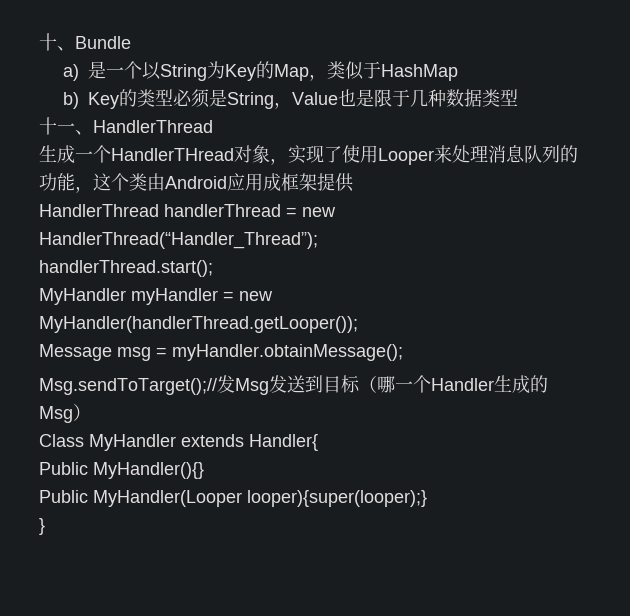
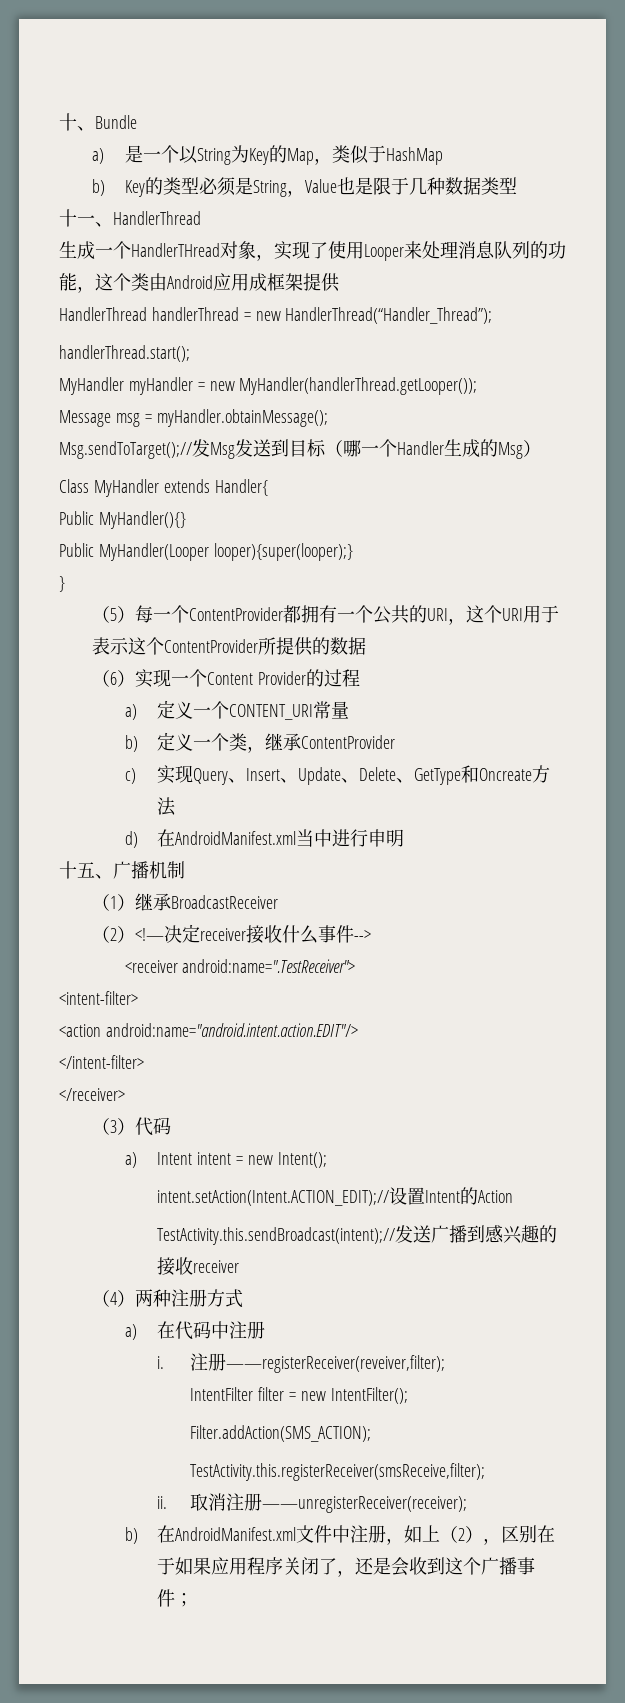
(45, 526) none -> [91,605,559,625] [91,637,366,656] [91,669,360,688] [124,700,350,720] [124,732,396,753] [124,765,551,785] [157,797,177,816] [124,829,405,848] [59,861,185,879] [91,893,278,911] [91,924,371,944] [124,959,356,973] [59,991,138,1005] [59,1023,358,1037] [59,1055,144,1069] [59,1088,125,1101] [91,1117,171,1136] [124,1152,327,1168] [157,1187,514,1206] [157,1225,558,1245] [157,1257,240,1276] [91,1289,243,1308] [124,1321,266,1340] [157,1353,446,1373] [190,1387,408,1404] [190,1425,372,1442] [190,1463,486,1481] [157,1493,468,1513] [124,1525,556,1545] [157,1557,536,1577] [157,1589,194,1607] // （5）每一个ContentProvider都拥有一个公共的URI，这个URI用于表示这个ContentProvider所提供的数据 // （6）实现一个Content Provider的过程 // a)定义一个CONTENT_URI常量 // b)定义一个类，继承ContentProvider // c)实现Query、Insert、Update、Delete、GetType和Oncreate方法 // d)在AndroidManifest.xml当中进行申明 // 十五、广播机制 // （1）继承BroadcastReceiver // （2）<!—决定receiver接收什么事件--> // <receiver android:name=".TestReceiver"> // <intent-filter> // <action android:name="android.intent.action.EDIT"/> // </intent-filter> // </receiver> // （3）代码 // a) Intent intent = new Intent(); // intent.setAction(Intent.ACTION_EDIT);//设置Intent的Action // TestActivity.this.sendBroadcast(intent);//发送广播到感兴趣的接收receiver // （4）两种注册方式 // a)在代码中注册 // i.注册——registerReceiver(reveiver,filter); // IntentFilter filter = new IntentFilter(); // Filter.addAction(SMS_ACTION); // TestActivity.this.registerReceiver(smsReceive,filter); // ii.取消注册——unregisterReceiver(receiver); // b)在AndroidManifest.xml文件中注册，如上（2），区别在于如果应用程序关闭了，还是会收到这个广播事件；

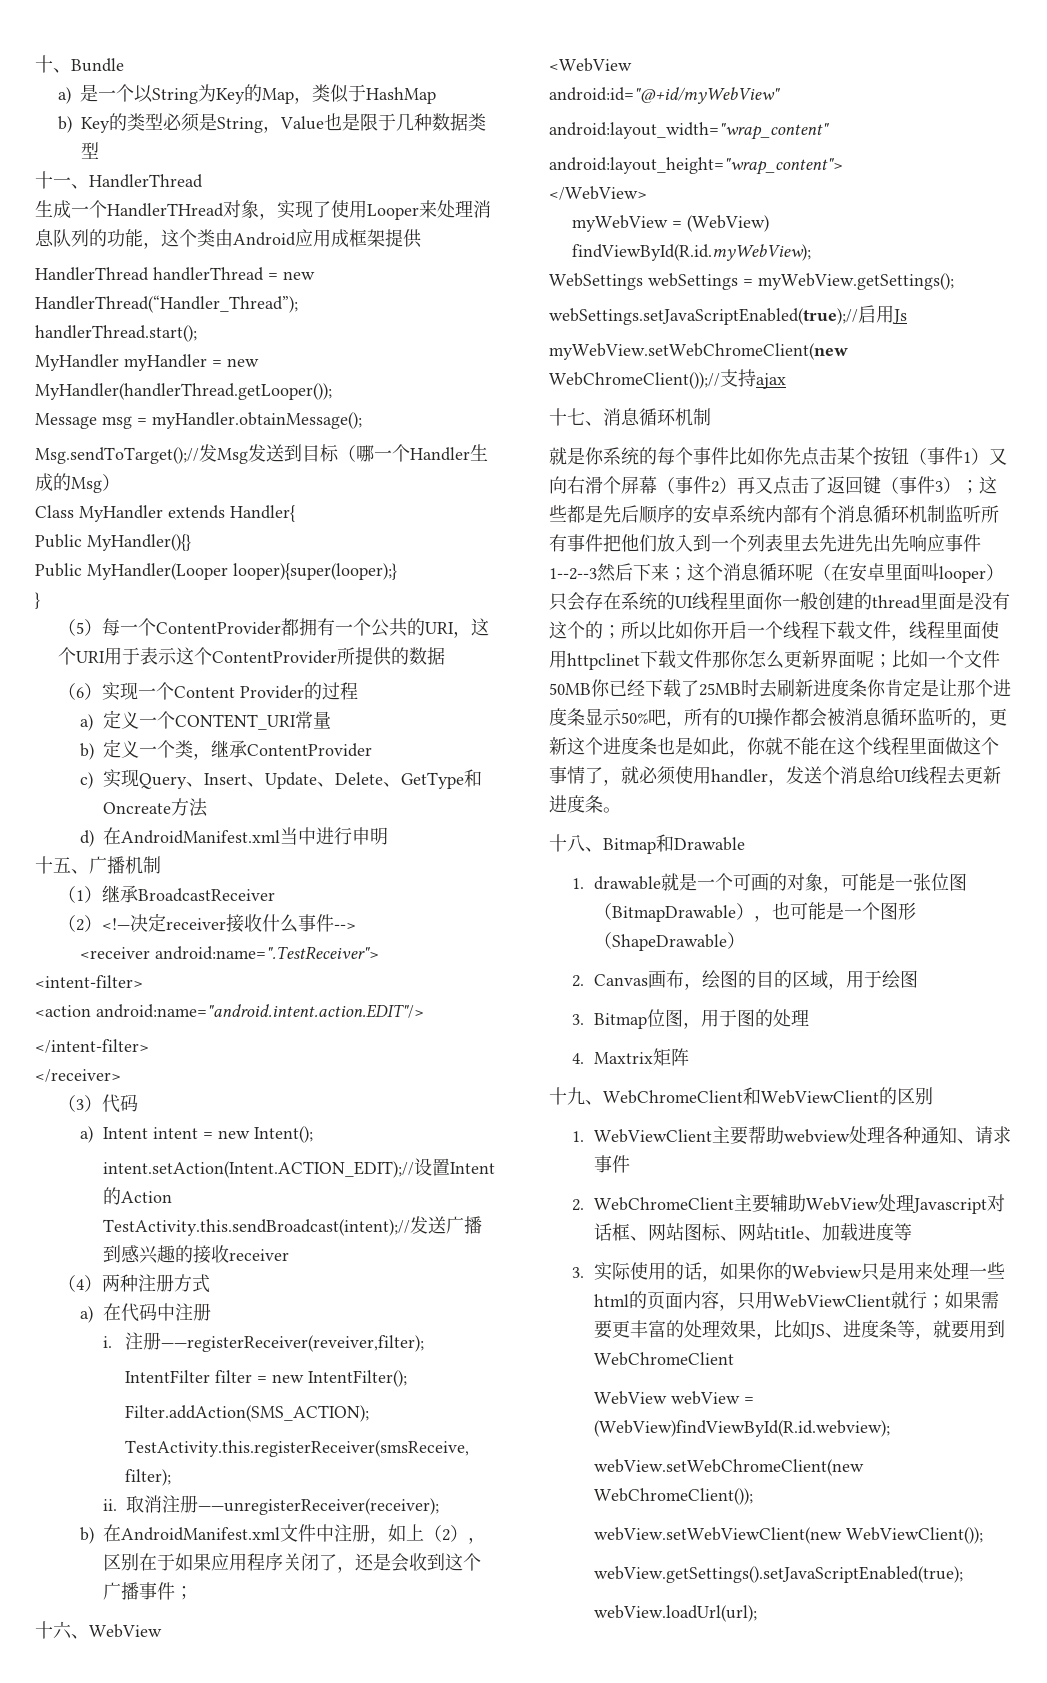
(194, 1600) none -> [35,1621,162,1639] [549,58,632,72] [549,87,780,104] [549,122,829,140] [549,157,843,175] [549,186,647,200] [571,215,769,232] [571,244,811,261] [549,273,954,290] [549,305,907,325] [549,343,848,360] [549,369,786,389] [549,408,711,426] [549,447,1007,466] [549,476,997,495] [549,504,999,524] [549,534,981,553] [549,562,1004,583] [549,592,1010,611] [549,621,999,641] [549,650,1000,670] [549,678,1011,698] [549,708,1007,728] [549,737,999,757] [549,766,1001,786] [549,795,621,813] [549,834,745,854] [571,873,968,893] [594,902,917,922] [594,932,746,951] [571,970,919,990] [571,1009,810,1029] [571,1048,690,1066] [549,1087,933,1105] [571,1126,1012,1145] [594,1155,631,1173] [571,1194,1006,1214] [594,1223,913,1241] [571,1262,1006,1282] [594,1291,1000,1311] [594,1320,1006,1340] [594,1352,735,1366] [594,1391,755,1405] [594,1420,891,1437] [594,1459,865,1476] [594,1488,754,1505] [594,1527,984,1544] [594,1566,964,1583] [594,1605,758,1622] // 十六、WebView // <WebView // android:id="@+id/myWebView" // android:layout_width="wrap_content" // android:layout_height="wrap_content"> // </WebView> // myWebView = (WebView) findViewById(R.id.myWebView); // WebSettings webSettings = myWebView.getSettings(); // webSettings.setJavaScriptEnabled(true);//启用Js // myWebView.setWebChromeClient(new WebChromeClient());//支持ajax // 十七、消息循环机制 // 就是你系统的每个事件比如你先点击某个按钮（事件1）又向右滑个屏幕（事件2）再又点击了返回键（事件3）；这些都是先后顺序的安卓系统内部有个消息循环机制监听所有事件把他们放入到一个列表里去先进先出先响应事件1--2--3然后下来；这个消息循环呢（在安卓里面叫looper）只会存在系统的UI线程里面你一般创建的thread里面是没有这个的；所以比如你开启一个线程下载文件，线程里面使用httpclinet下载文件那你怎么更新界面呢；比如一个文件50MB你已经下载了25MB时去刷新进度条你肯定是让那个进度条显示50%吧，所有的UI操作都会被消息循环监听的，更新这个进度条也是如此，你就不能在这个线程里面做这个事情了，就必须使用handler，发送个消息给UI线程去更新进度条。 // 十八、Bitmap和Drawable // 1. drawable就是一个可画的对象，可能是一张位图（BitmapDrawable），也可能是一个图形（ShapeDrawable） // 2. Canvas画布，绘图的目的区域，用于绘图 // 3. Bitmap位图，用于图的处理 // 4. Maxtrix矩阵 // 十九、WebChromeClient和WebViewClient的区别 // 1. WebViewClient主要帮助webview处理各种通知、请求事件 // 2. WebChromeClient主要辅助WebView处理Javascript对话框、网站图标、网站title、加载进度等 // 3.实际使用的话，如果你的Webview只是用来处理一些html的页面内容，只用WebViewClient就行；如果需要更丰富的处理效果，比如JS、进度条等，就要用到WebChromeClient // WebView webView = (WebView)findViewById(R.id.webview); // webView.setWebChromeClient(new WebChromeClient()); // webView.setWebViewClient(new WebViewClient()); // webView.getSettings().setJavaScriptEnabled(true); // webView.loadUrl(url);

